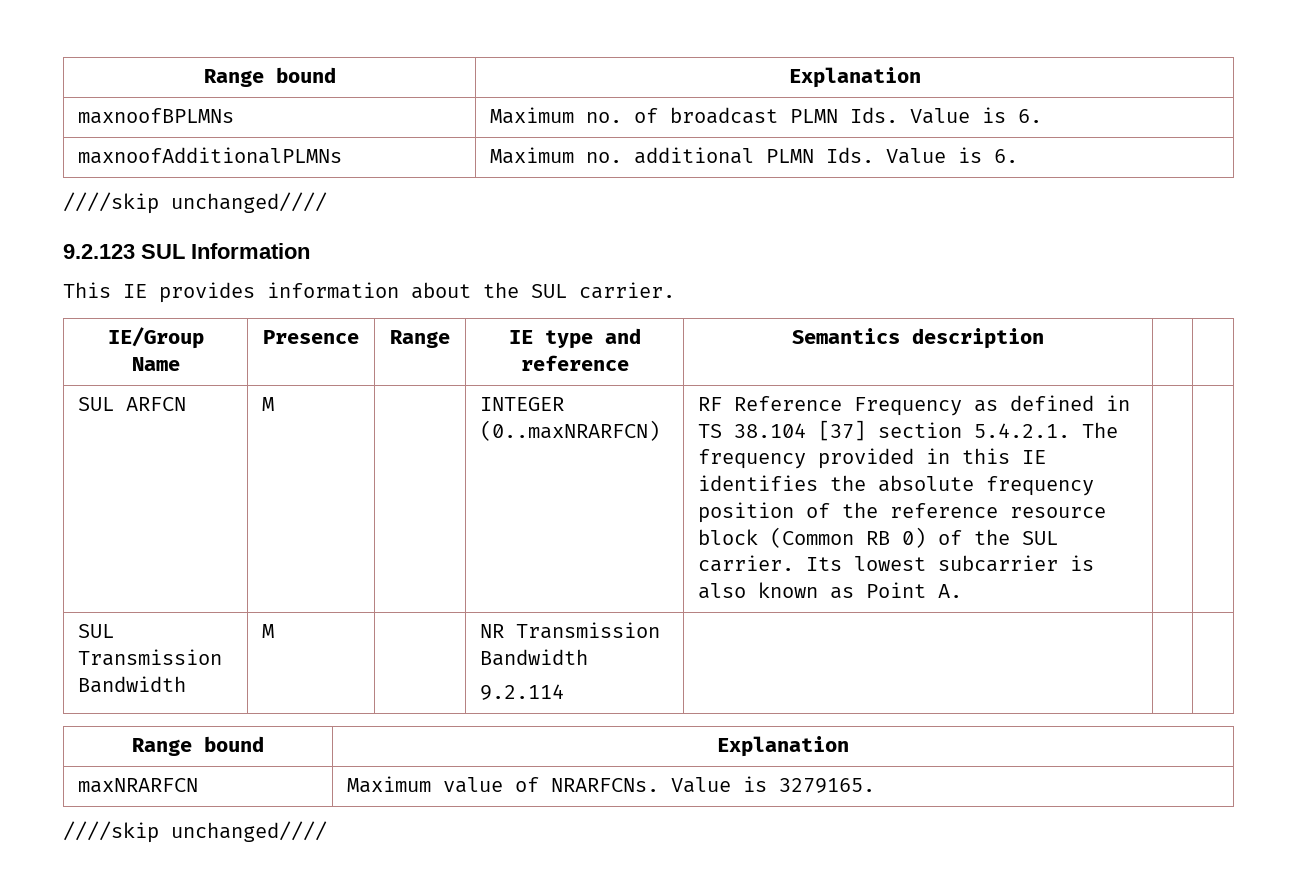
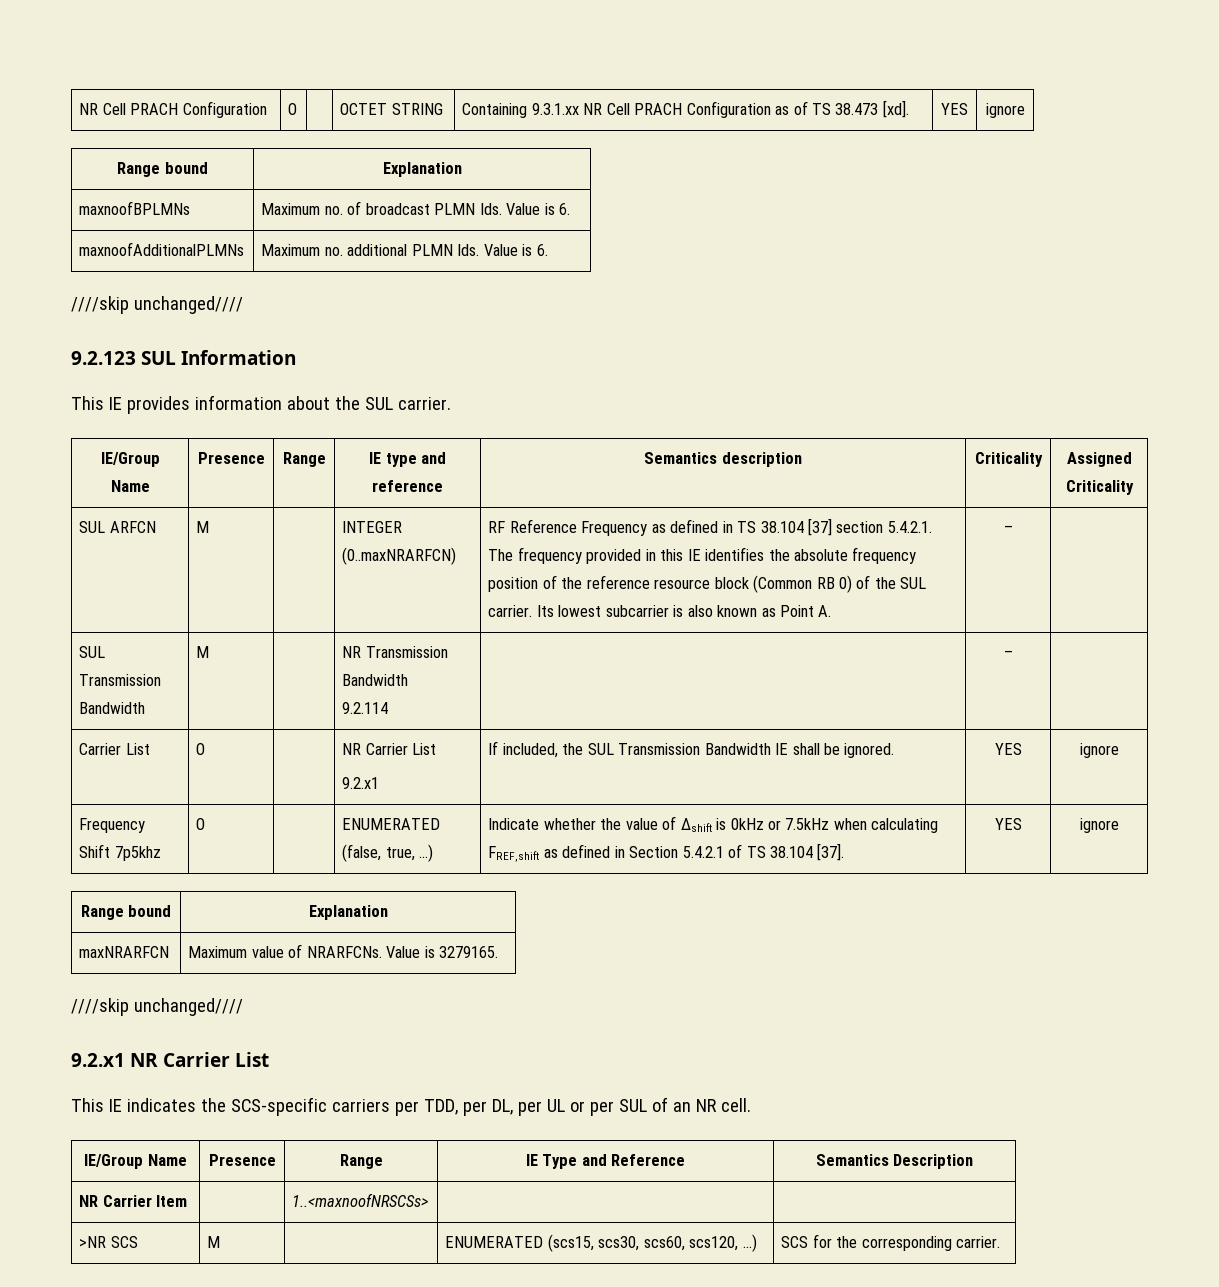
(203, 78) none -> [79,101,267,118] [288,103,298,115] [340,103,443,115] [462,100,909,118] [941,103,968,115] [985,103,1025,118] NR Cell PRACH Configuration | O | | OCTET STRING | Containing 9.3.1.xx NR Cell PRACH Configuration as of TS 38.473 [xd]. | YES | ignore //
(1044, 338) | -> [974,452,1043,467] [1066,452,1132,467] [1065,480,1134,495] Criticality | Assigned Criticality
(963, 591) none -> [1003,525,1013,533] –
(565, 692) | -> [1003,650,1013,658] [79,743,150,755] [196,743,206,755] [342,743,437,755] [342,777,380,789] [488,741,895,758] [994,743,1022,755] [1079,743,1119,758] [79,818,146,833] [79,844,161,861] [196,818,206,830] [342,818,441,830] [342,844,434,862] [488,816,939,833] [488,843,845,862] [994,818,1022,830] [1079,818,1119,833] – | // Carrier List | O | | NR Carrier List // 9.2.x1 | If included, the SUL Transmission Bandwidth IE shall be ignored. | YES | ignore // Frequency Shift 7p5khz | O | | ENUMERATED (false, true, ...) | Indicate whether the value of Δshift is 0kHz or 7.5kHz when calculating FREF,shift as defined in Section 5.4.2.1 of TS 38.104 [37]. | YES | ignore
(327, 831) none -> [71,1052,270,1067] [71,1097,751,1116] [84,1154,187,1169] [208,1154,276,1166] [339,1154,383,1169] [525,1154,686,1169] [815,1154,974,1169] [79,1195,188,1207] [292,1193,429,1207] [79,1236,138,1248] [207,1236,221,1248] [445,1234,757,1252] [781,1234,1001,1251] // 9.2.x1 NR Carrier List // This IE indicates the SCS-specific carriers per TDD, per DL, per UL or per SUL of an NR cell. // IE/Group Name | Presence | Range | IE Type and Reference | Semantics Description // NR Carrier Item | | 1..<maxnoofNRSCSs> | | // >NR SCS | M | | ENUMERATED (scs15, scs30, scs60, scs120, …) | SCS for the corresponding carrier.

